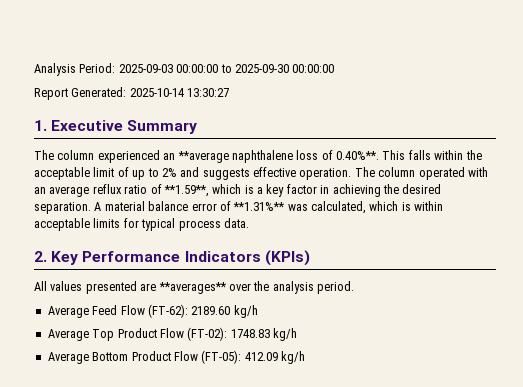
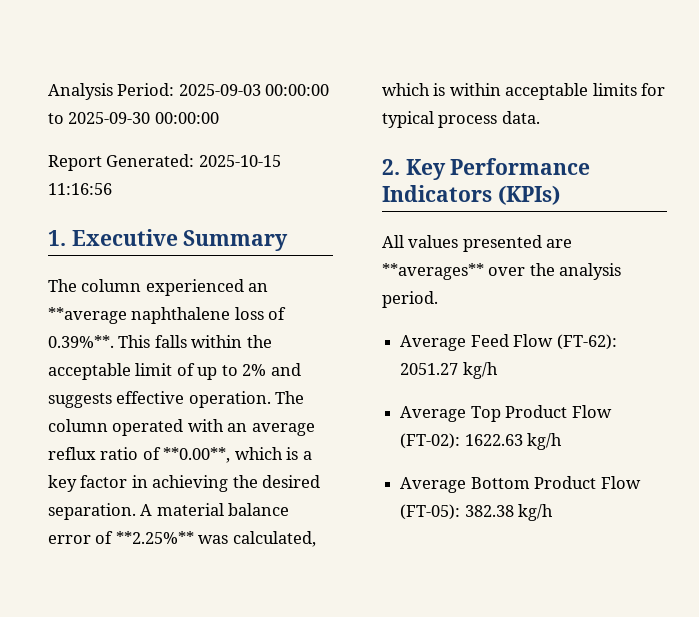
[129,88,230,97] 2025-10-14 13:30:27 -> [198,155,281,167] [48,183,112,195] 2025-10-15 11:16:56
[336,151,379,160] 0.40%**. -> [48,335,114,348] 0.39%**.
[163,185,209,197] **1.59**, -> [163,447,231,463] **0.00**,
[233,202,286,211] **1.31%** -> [115,531,194,544] **2.25%**
[191,306,231,315] 2189.60 -> [400,363,459,375] 2051.27
[230,329,270,338] 1748.83 -> [464,434,523,446] 1622.63
[244,352,278,361] 412.09 -> [464,505,514,517] 382.38

